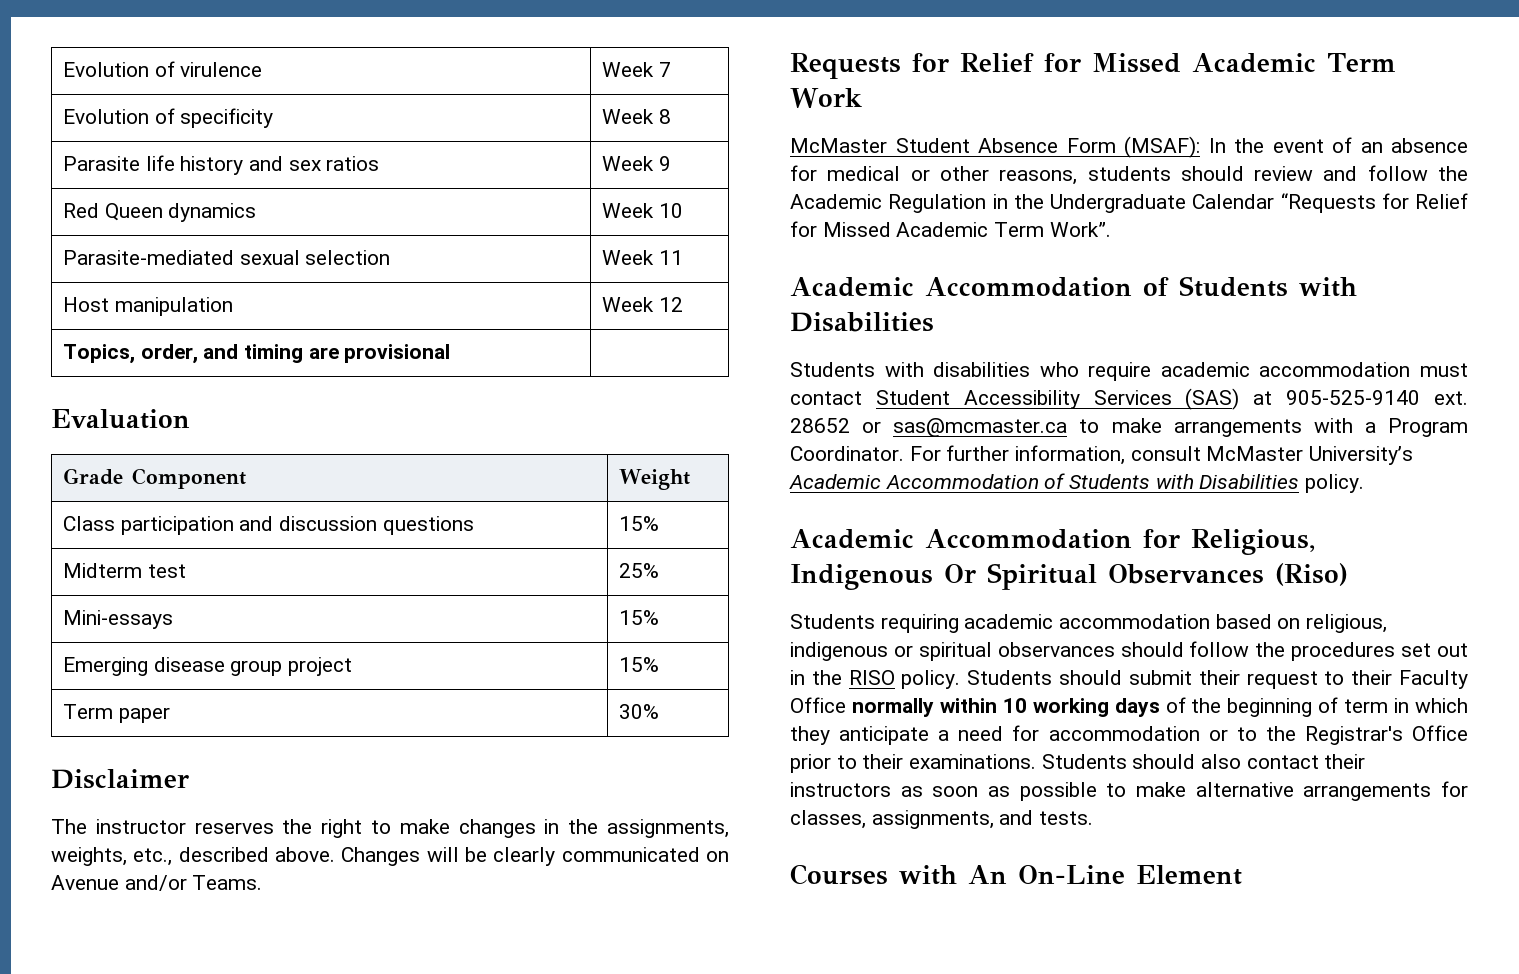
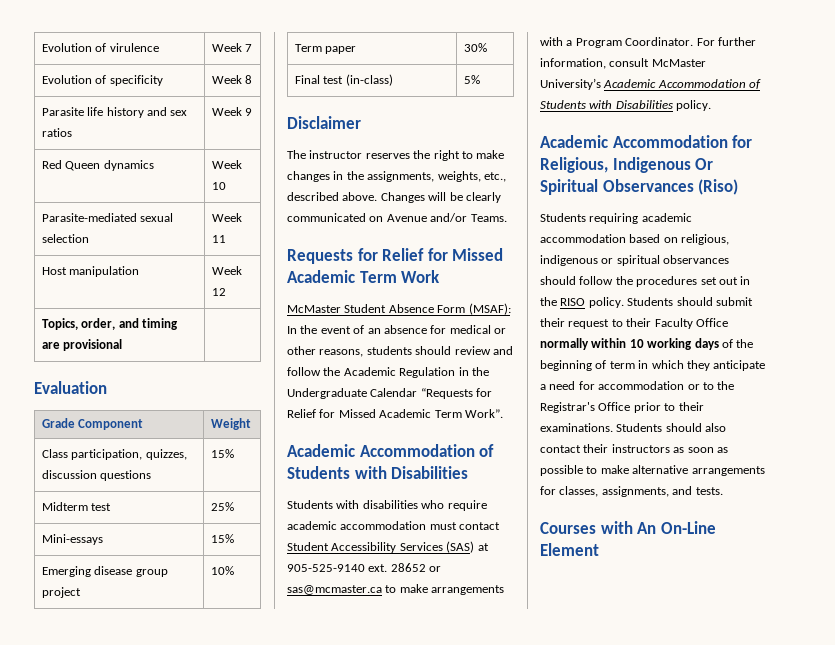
[120,516,274,535] participation and -> [71,449,187,460] participation, quizzes,
[619,657,660,672] 15% -> [210,566,234,575] 10%
(660, 711) none -> [294,74,393,86] [463,75,480,84] // Final test (in-class) | 5%

